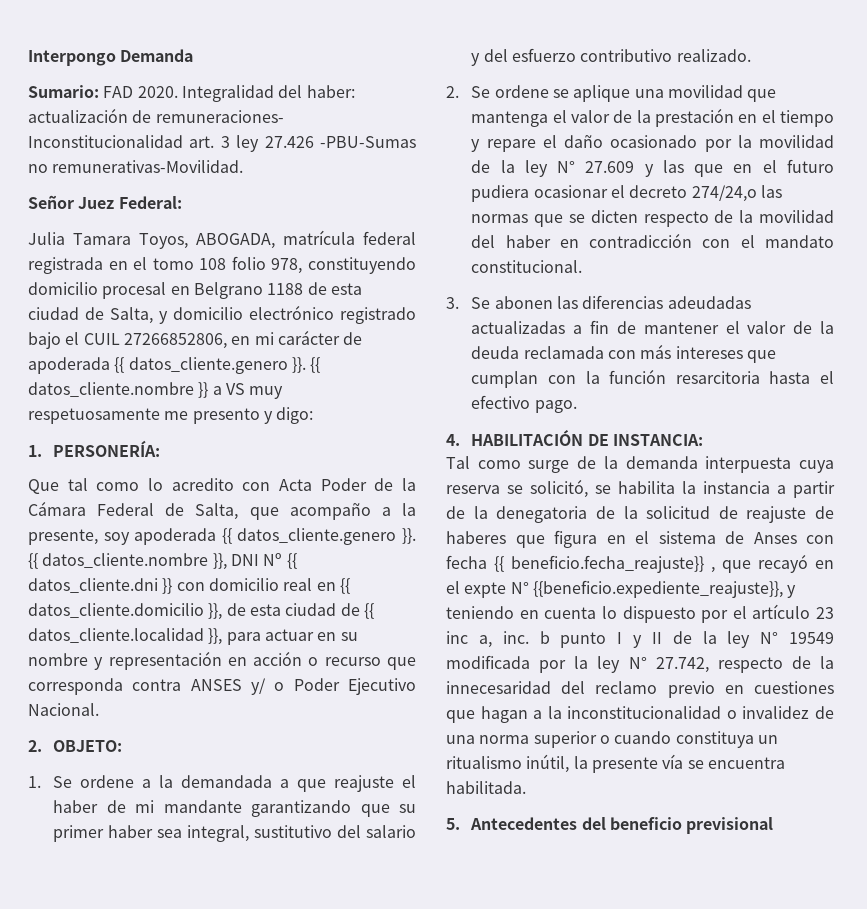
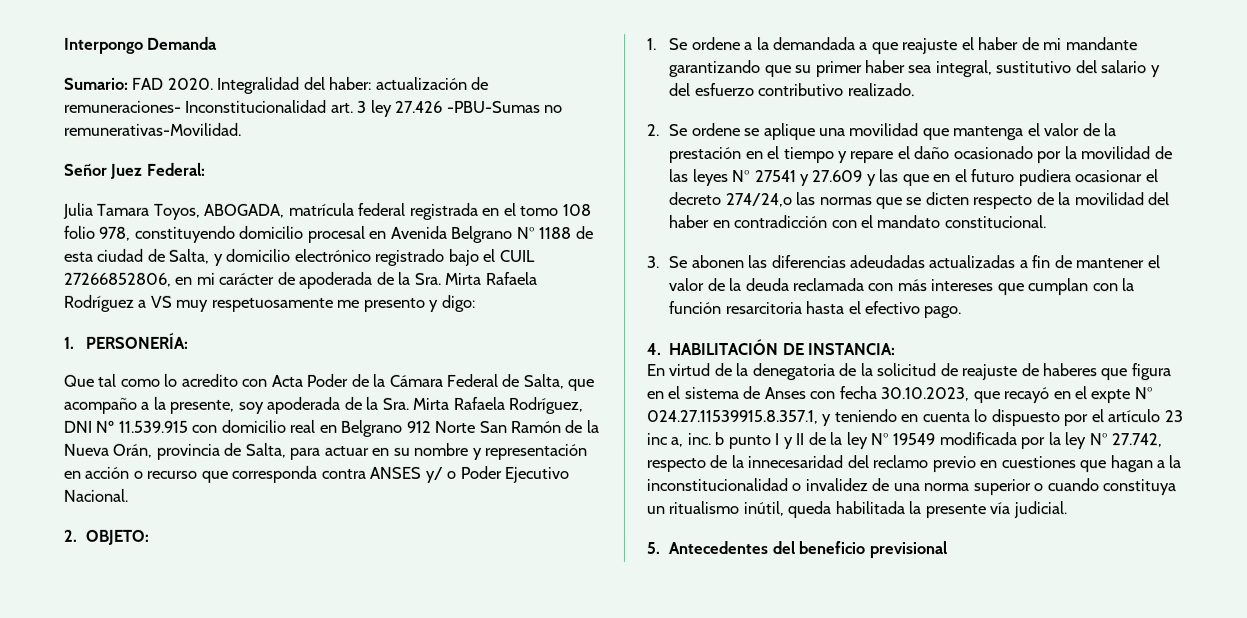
[193,282,263,299] Belgrano -> [390,225,536,243] Avenida Belgrano N°
[114,357,321,374] [28,382,209,398] {{ datos_cliente.genero }}. {{ datos_cliente.nombre }} -> [376,271,538,285] [63,294,135,312] de la Sra. Mirta Rafaela Rodríguez
[221,528,416,545] [28,553,297,570] [28,578,350,594] [28,603,374,620] [28,628,223,645] {{ datos_cliente.genero }}. {{ datos_cliente.nombre }}, DNI Nº {{ datos_cliente.dni }} con domicilio real en {{ datos_cliente.domicilio }}, de esta ciudad de {{ datos_cliente.localidad }}, -> [343,396,584,414] [63,419,599,437] [63,442,286,460] de la Sra. Mirta Rafaela Rodríguez, DNI Nº 11.539.915 con domicilio real en Belgrano 912 Norte San Ramón de la Nueva Orán, provincia de Salta,
[500,160,576,177] la ley N° -> [669,169,811,187] las leyes N° 27541 y
[446,456,834,473] [446,479,835,498] Tal como surge de la demanda interpuesta cuya reserva se solicitó, se habilita la instancia a partir -> [646,363,711,377] En virtud
[494,555,715,573] {{ beneficio.fecha_reajuste}} , -> [880,387,970,402] 30.10.2023,
[532,580,783,598] {{beneficio.expediente_reajuste}}, -> [646,410,818,425] 024.27.11539915.8.357.1,
(570, 763) none -> [787,501,905,519] queda habilitada
[687,757,785,769] [446,781,526,794] se encuentra habilitada. -> [1012,501,1067,519] judicial.

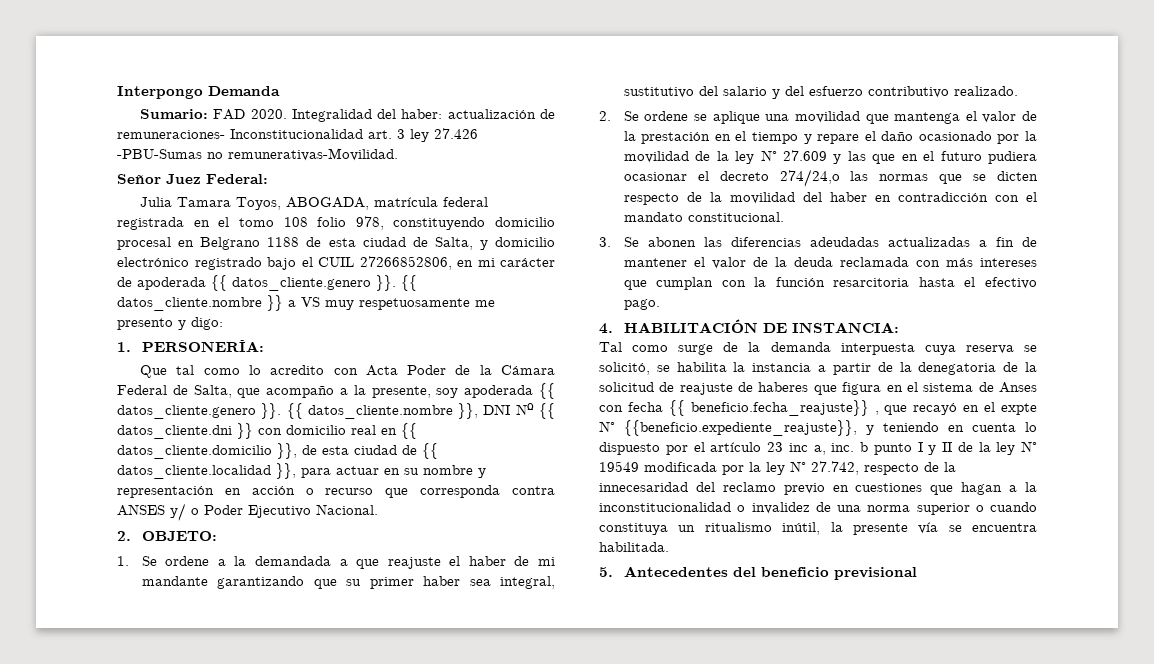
[390,225,536,243] Avenida Belgrano N° -> [200,237,261,250] Belgrano
[376,271,538,285] [63,294,135,312] de la Sra. Mirta Rafaela Rodríguez -> [211,275,417,291] [117,295,283,311] {{ datos_cliente.genero }}. {{ datos_cliente.nombre }}
[343,396,584,414] [63,419,599,437] [63,442,286,460] de la Sra. Mirta Rafaela Rodríguez, DNI Nº 11.539.915 con domicilio real en Belgrano 912 Norte San Ramón de la Nueva Orán, provincia de Salta, -> [539,383,555,399] [117,403,555,419] [117,423,417,439] [117,443,438,459] [117,463,296,479] {{ datos_cliente.genero }}. {{ datos_cliente.nombre }}, DNI Nº {{ datos_cliente.dni }} con domicilio real en {{ datos_cliente.domicilio }}, de esta ciudad de {{ datos_cliente.localidad }},
[669,169,811,187] las leyes N° 27541 y -> [716,150,777,164] la ley N°
[646,363,711,377] En virtud -> [599,342,1037,355] [599,362,871,375] Tal como surge de la demanda interpuesta cuya reserva se solicitó, se habilita la instancia a partir
[880,387,970,402] 30.10.2023, -> [668,400,879,416] {{ beneficio.fecha_reajuste}} ,
[646,410,818,425] 024.27.11539915.8.357.1, -> [624,420,857,436] {{beneficio.expediente_reajuste}},
[787,501,905,519] queda habilitada -> (821, 528) none
[1012,501,1067,519] judicial. -> [948,523,1037,532] [599,542,669,552] se encuentra habilitada.

